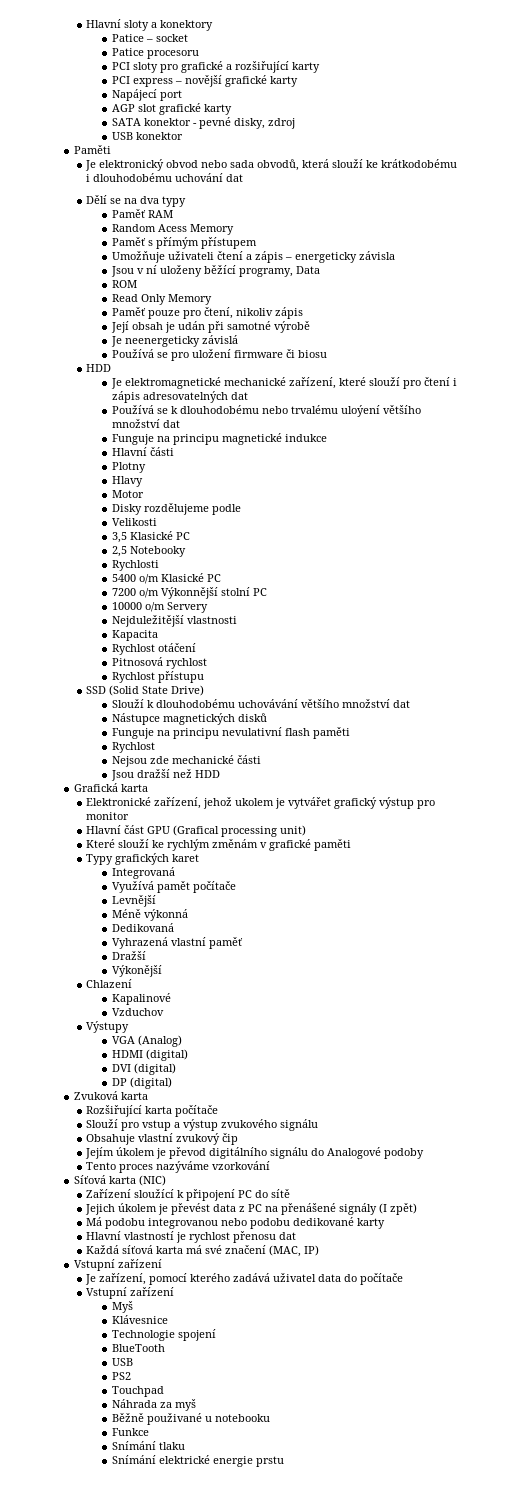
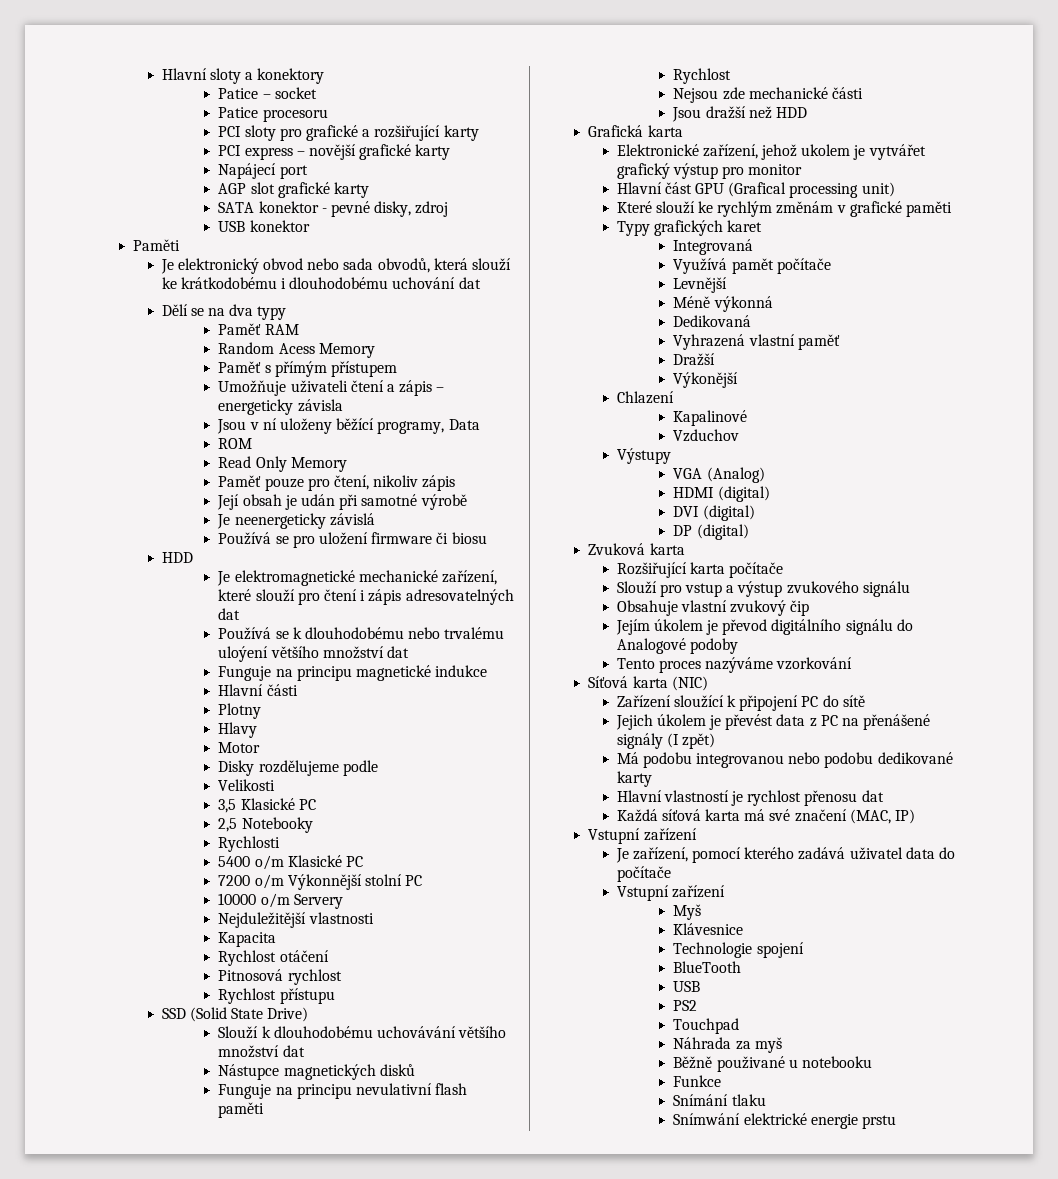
[111,1455,156,1464] Snímání -> [673,1113,741,1125] Snímwání

